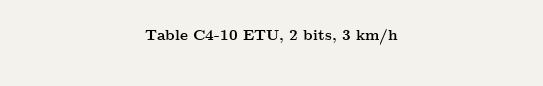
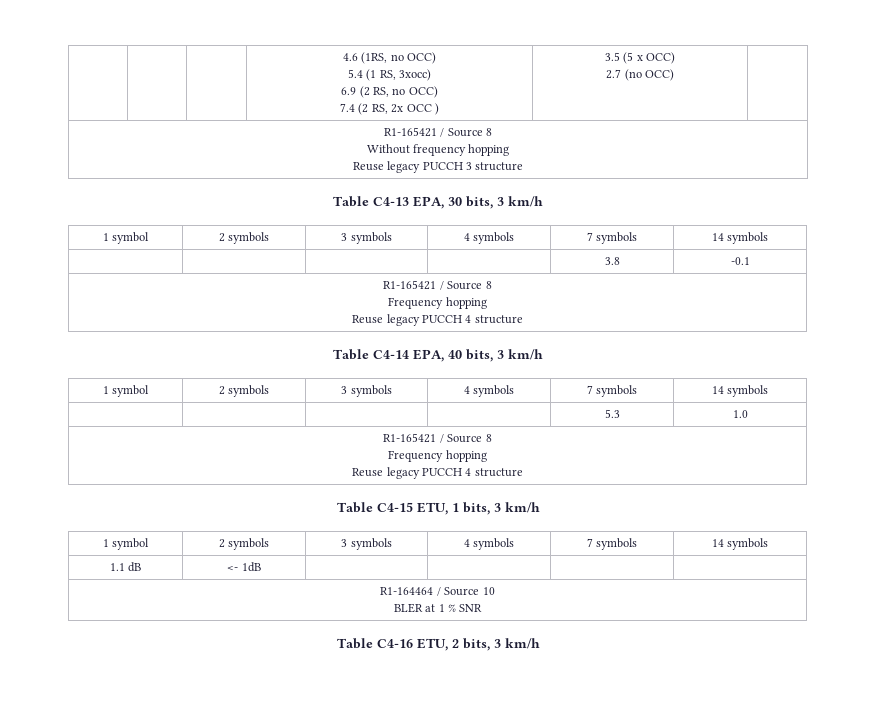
[145,30,238,41] Table C4-10 -> [342,52,437,64] [347,69,432,81] [341,86,438,98] [340,103,439,115] [604,52,676,64] [606,69,674,81] [383,127,493,137] [366,144,510,156] [352,161,524,173] [333,196,543,209] [102,232,150,244] [218,232,270,244] [341,232,392,244] [463,232,515,244] [586,232,638,244] [711,232,769,244] [604,257,620,265] [730,257,750,265] [383,280,492,290] [388,297,487,309] [352,314,523,326] [333,349,543,362] [102,385,150,397] [218,385,270,397] [341,385,392,397] [463,385,515,397] [586,385,638,397] [711,385,769,397] [604,409,620,418] [732,410,748,418] [383,433,492,443] [388,450,487,462] [352,467,523,479] [336,502,540,515] [102,538,150,550] [218,538,270,550] [341,538,392,550] [463,538,515,550] [586,538,638,550] [711,538,769,550] [109,562,142,572] [227,562,261,572] [380,587,495,596] [393,603,483,613] [336,638,413,649] | | | 4.6 (1RS, no OCC) // 5.4 (1 RS, 3xocc) // 6.9 (2 RS, no OCC) // 7.4 (2 RS, 2x OCC ) | 3.5 (5 x OCC) // 2.7 (no OCC) | // R1-165421 / Source 8 // Without frequency hopping // Reuse legacy PUCCH 3 structure // Table C4-13 EPA, 30 bits, 3 km/h // 1 symbol | 2 symbols | 3 symbols | 4 symbols | 7 symbols | 14 symbols // | | | | 3.8 | -0.1 // R1-165421 / Source 8 // Frequency hopping // Reuse legacy PUCCH 4 structure // Table C4-14 EPA, 40 bits, 3 km/h // 1 symbol | 2 symbols | 3 symbols | 4 symbols | 7 symbols | 14 symbols // | | | | 5.3 | 1.0 // R1-165421 / Source 8 // Frequency hopping // Reuse legacy PUCCH 4 structure // Table C4-15 ETU, 1 bits, 3 km/h // 1 symbol | 2 symbols | 3 symbols | 4 symbols | 7 symbols | 14 symbols // 1.1 dB | <- 1dB | | | | // R1-164464 / Source 10 // BLER at 1 % SNR // Table C4-16

